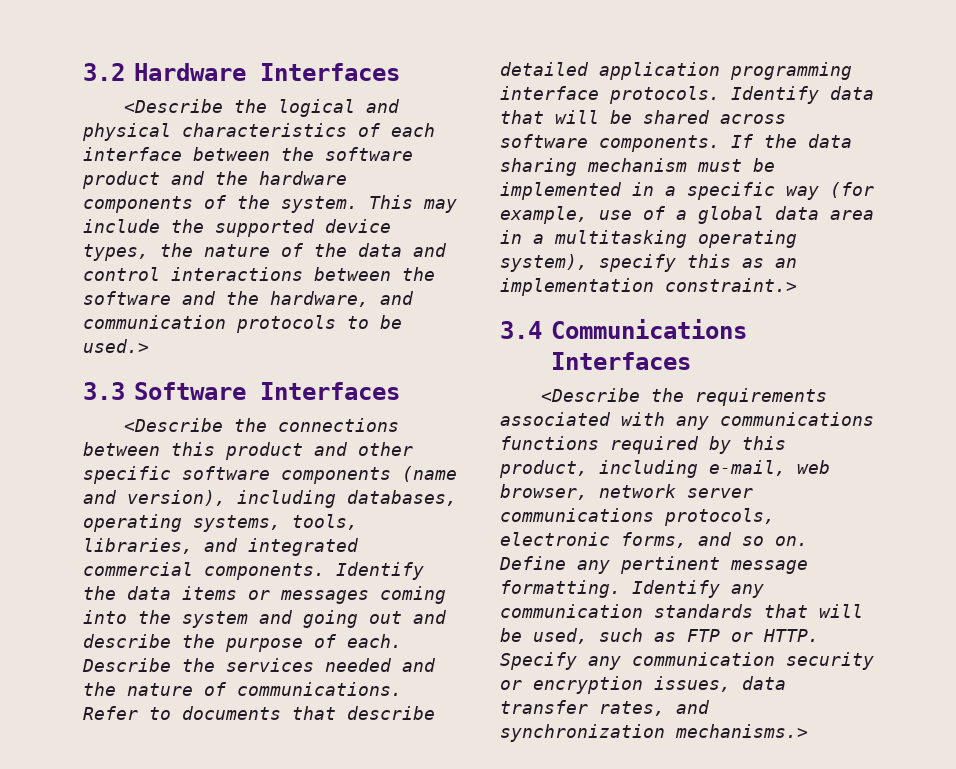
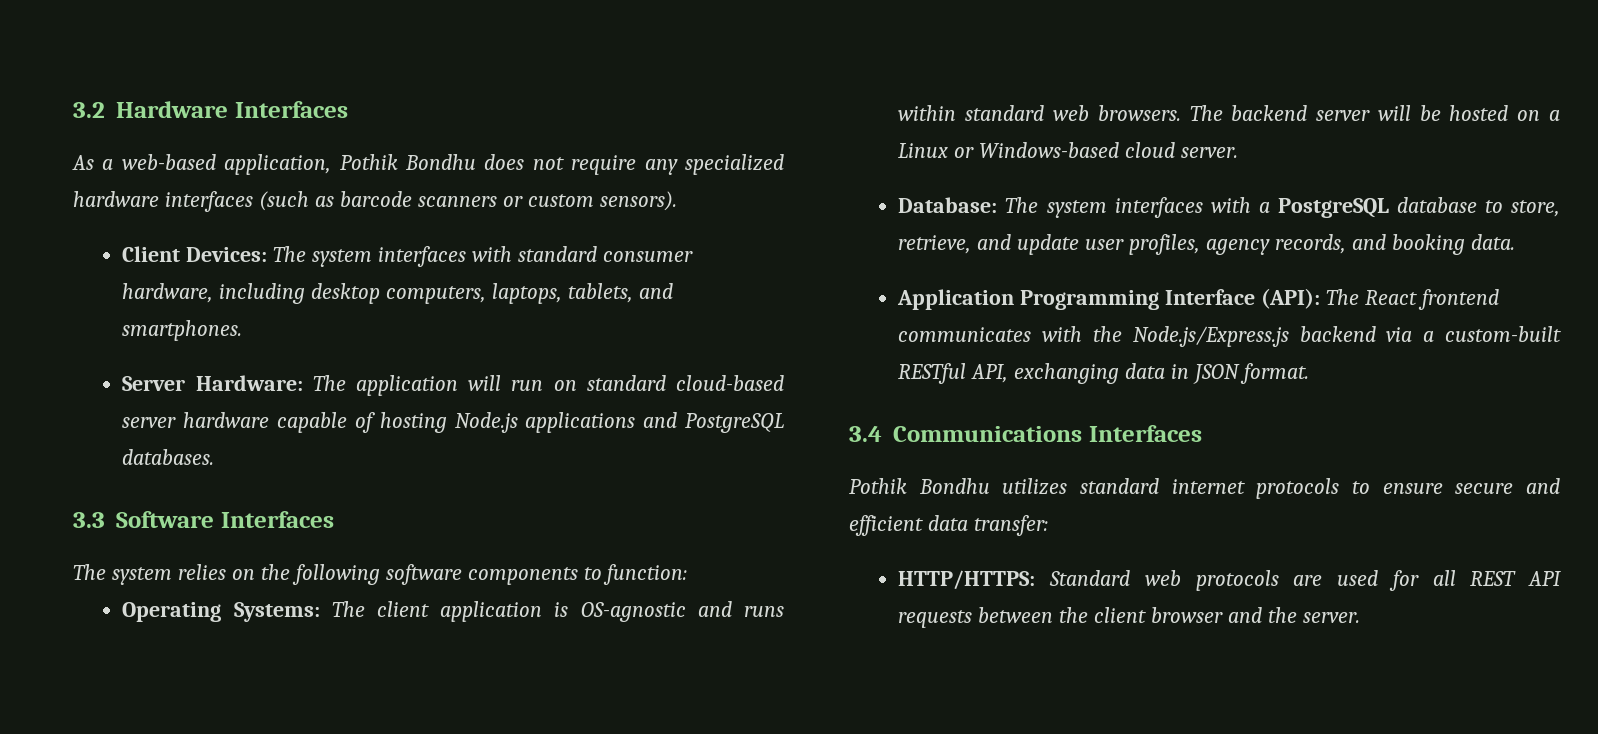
[123,99,400,117] [82,123,435,141] [83,147,413,161] [82,171,347,189] [83,195,457,213] [83,219,391,237] [83,243,447,261] [83,267,435,281] [83,291,414,307] [83,315,402,333] [83,339,149,353] [83,382,400,400] [123,418,399,432] [83,442,413,460] [83,466,457,484] [83,490,457,508] [83,514,358,532] [83,538,359,556] [83,562,424,580] [83,586,446,604] [83,610,447,628] [83,634,402,652] [82,658,436,672] [83,682,402,696] [83,706,435,720] [500,62,852,80] [500,86,874,104] [500,110,786,124] [500,134,852,152] [500,158,775,176] [500,182,874,200] [500,206,874,224] [500,230,797,248] [500,254,797,272] [500,278,797,296] [500,319,747,339] [551,352,691,370] [540,388,827,406] [500,412,874,430] [500,436,786,454] [499,460,830,478] [500,484,753,500] [500,508,775,526] [500,532,808,548] [499,556,808,574] [500,580,764,598] [500,604,863,618] [500,628,819,644] [500,652,874,670] [500,676,786,694] [500,700,710,716] [500,724,808,742] <Describe the logical and physical characteristics of each interface between the software product and the hardware components of the system. This may include the supported device types, the nature of the data and control interactions between the software and the hardware, and communication protocols to be used.> // 3.3 Software Interfaces // <Describe the connections between this product and other specific software components (name and version), including databases, operating systems, tools, libraries, and integrated commercial components. Identify the data items or messages coming into the system and going out and describe the purpose of each. Describe the services needed and the nature of communications. Refer to documents that describe detailed application programming interface protocols. Identify data that will be shared across software components. If the data sharing mechanism must be implemented in a specific way (for example, use of a global data area in a multitasking operating system), specify this as an implementation constraint.> // 3.4 Communications Interfaces // <Describe the requirements associated with any communications functions required by this product, including e-mail, web browser, network server communications protocols, electronic forms, and so on. Define any pertinent message formatting. Identify any communication standards that will be used, such as FTP or HTTP. Specify any communication security or encryption issues, data transfer rates, and synchronization mechanisms.> -> [72,154,784,175] [73,191,677,212] [122,246,694,267] [122,283,674,304] [122,320,243,341] [122,375,785,396] [122,412,785,433] [122,449,215,465] [73,511,334,528] [73,564,688,585] [122,601,785,622] [898,105,1560,121] [898,142,1239,158] [898,197,1560,218] [898,234,1515,255] [897,288,1500,310] [898,326,1561,347] [898,363,1310,384] [849,425,1202,442] [849,478,1560,499] [849,515,1048,536] [898,570,1561,591] [898,607,1361,628] As a web-based application, Pothik Bondhu does not require any specialized hardware interfaces (such as barcode scanners or custom sensors). // Client Devices: The system interfaces with standard consumer hardware, including desktop computers, laptops, tablets, and smartphones. // Server Hardware: The application will run on standard cloud-based server hardware capable of hosting Node.js applications and PostgreSQL databases. // 3.3 Software Interfaces // The system relies on the following software components to function: // Operating Systems: The client application is OS-agnostic and runs within standard web browsers. The backend server will be hosted on a Linux or Windows-based cloud server. // Database: The system interfaces with a PostgreSQL database to store, retrieve, and update user profiles, agency records, and booking data. // Application Programming Interface (API): The React frontend communicates with the Node.js/Express.js backend via a custom-built RESTful API, exchanging data in JSON format. // 3.4 Communications Interfaces // Pothik Bondhu utilizes standard internet protocols to ensure secure and efficient data transfer: // HTTP/HTTPS: Standard web protocols are used for all REST API requests between the client browser and the server.

